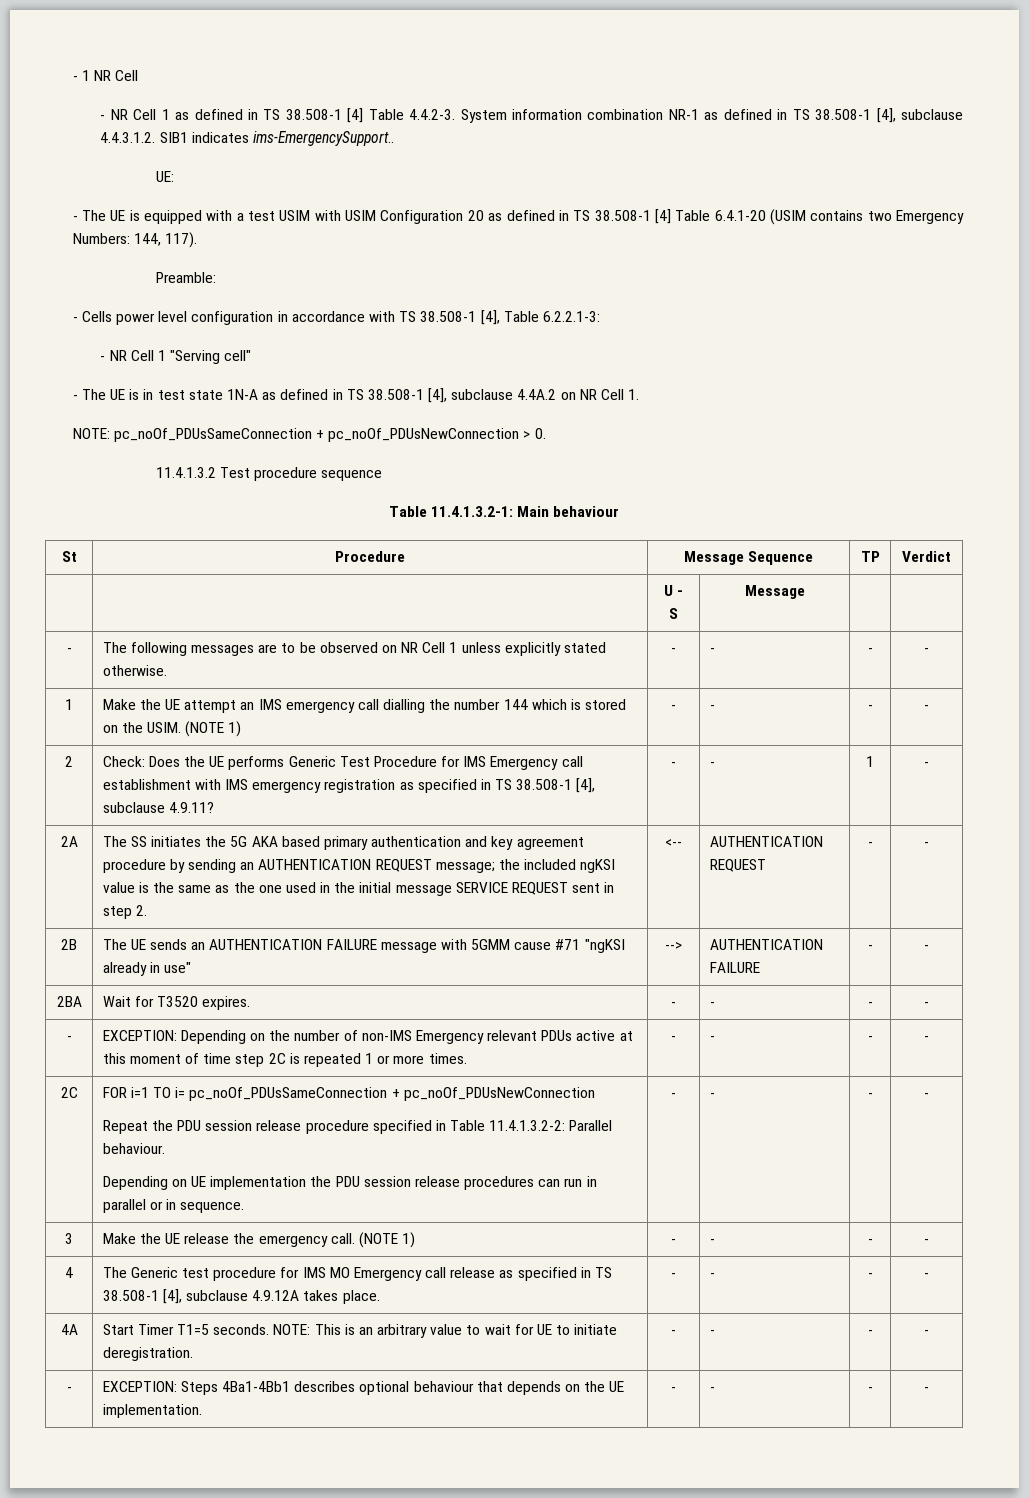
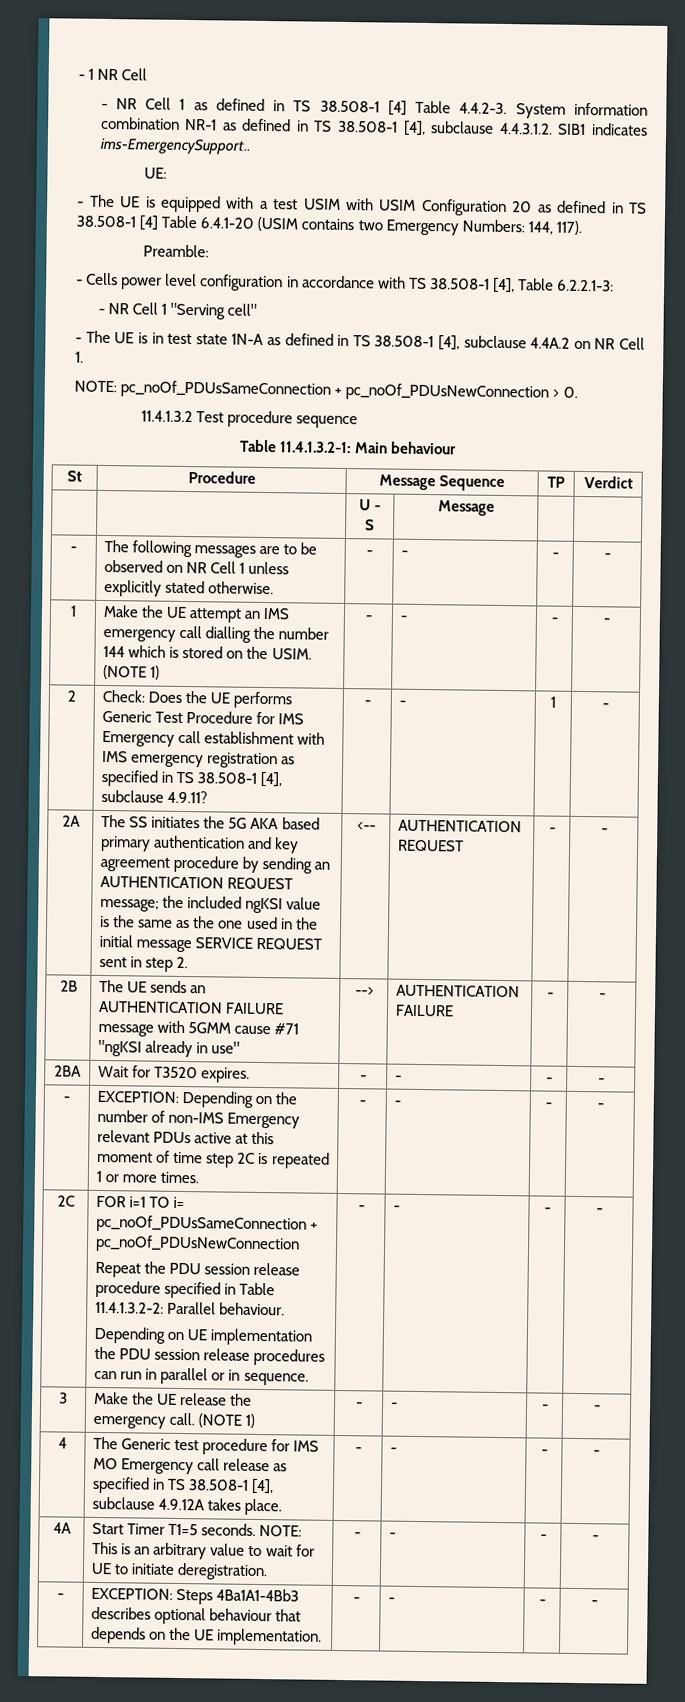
[221,1381,290,1392] 4Ba1-4Bb1 -> [216,1588,300,1602] 4Ba1A1-4Bb3

